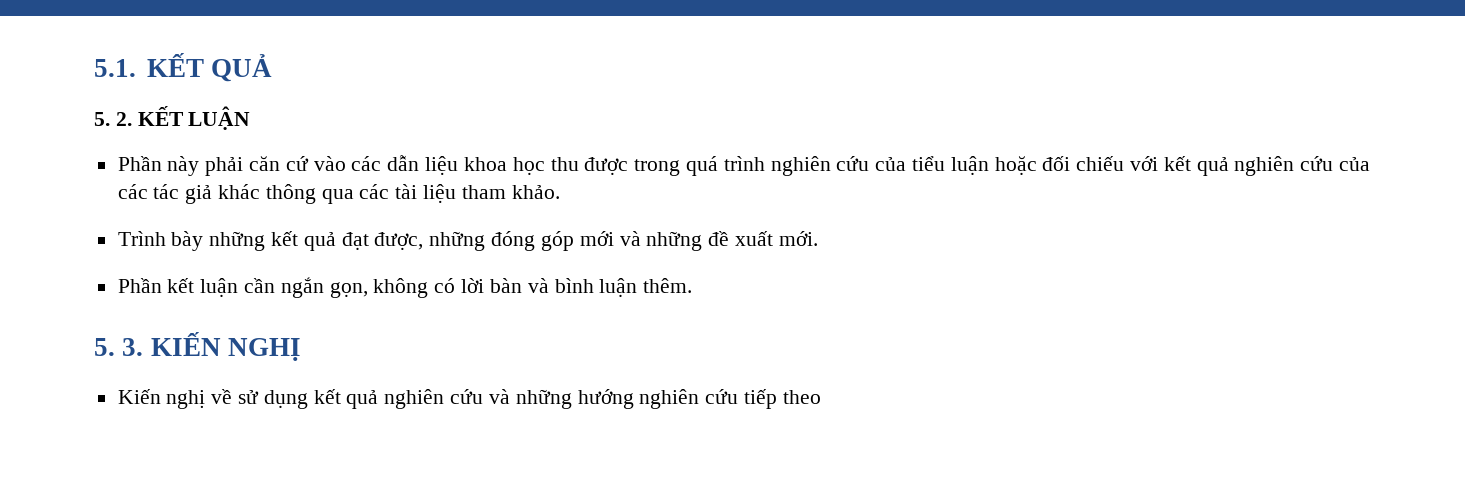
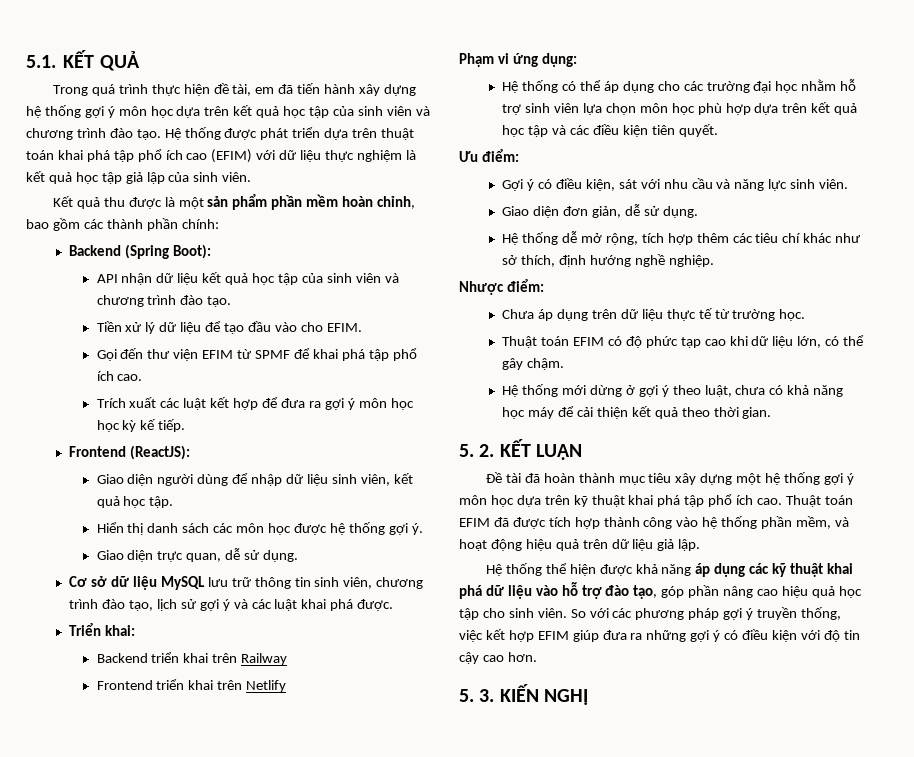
[94,106,251,130] [117,155,1370,176] [117,184,560,204] [117,231,818,251] [117,277,693,298] [94,332,301,361] [117,389,821,409] 5. 2. KẾT LUẬN // Phần này phải căn cứ vào các dẫn liệu khoa học thu được trong quá trình nghiên cứu của tiểu luận hoặc đối chiếu với kết quả nghiên cứu của các tác giả khác thông qua các tài liệu tham khảo. // Trình bày những kết quả đạt được, những đóng góp mới và những đề xuất mới. // Phần kết luận cần ngắn gọn, không có lời bàn và bình luận thêm. // 5. 3. KIẾN NGHỊ // Kiến nghị về sử dụng kết quả nghiên cứu và những hướng nghiên cứu tiếp theo -> [52,83,416,96] [26,105,430,118] [26,127,415,140] [26,149,416,163] [26,171,252,184] [52,194,416,210] [26,218,219,231] [69,244,212,259] [96,272,399,285] [96,295,232,307] [96,321,362,334] [96,348,417,361] [96,371,143,381] [96,397,414,410] [96,419,186,432] [69,445,191,460] [96,473,413,486] [96,496,174,508] [96,522,423,535] [96,548,299,562] [69,576,424,590] [69,599,394,611] [69,623,136,636] [96,652,288,665] [96,679,287,692] [459,53,577,67] [502,79,857,93] [502,102,858,115] [502,124,718,137] [459,149,519,162] [502,178,849,191] [502,204,698,218] [502,231,862,245] [502,254,714,267] [459,279,544,295] [502,308,806,321] [502,335,865,348] [502,358,565,370] [502,384,844,397] [502,406,772,419] [459,439,582,460] [485,472,854,485] [459,494,853,507] [459,516,849,529] [459,539,701,551] [485,563,853,577] [459,582,862,599] [459,607,841,620] [459,629,860,642] [459,652,537,664] [459,684,588,705] Trong quá trình thực hiện đề tài, em đã tiến hành xây dựng hệ thống gợi ý môn học dựa trên kết quả học tập của sinh viên và chương trình đào tạo. Hệ thống được phát triển dựa trên thuật toán khai phá tập phổ ích cao (EFIM) với dữ liệu thực nghiệm là kết quả học tập giả lập của sinh viên. // Kết quả thu được là một sản phẩm phần mềm hoàn chỉnh, bao gồm các thành phần chính: // Backend (Spring Boot): // API nhận dữ liệu kết quả học tập của sinh viên và chương trình đào tạo. // Tiền xử lý dữ liệu để tạo đầu vào cho EFIM. // Gọi đến thư viện EFIM từ SPMF để khai phá tập phổ ích cao. // Trích xuất các luật kết hợp để đưa ra gợi ý môn học học kỳ kế tiếp. // Frontend (ReactJS): // Giao diện người dùng để nhập dữ liệu sinh viên, kết quả học tập. // Hiển thị danh sách các môn học được hệ thống gợi ý. // Giao diện trực quan, dễ sử dụng. // Cơ sở dữ liệu MySQL lưu trữ thông tin sinh viên, chương trình đào tạo, lịch sử gợi ý và các luật khai phá được. // Triển khai: // Backend triển khai trên Railway // Frontend triển khai trên Netlify // Phạm vi ứng dụng: // Hệ thống có thể áp dụng cho các trường đại học nhằm hỗ trợ sinh viên lựa chọn môn học phù hợp dựa trên kết quả học tập và các điều kiện tiên quyết. // Ưu điểm: // Gợi ý có điều kiện, sát với nhu cầu và năng lực sinh viên. // Giao diện đơn giản, dễ sử dụng. // Hệ thống dễ mở rộng, tích hợp thêm các tiêu chí khác như sở thích, định hướng nghề nghiệp. // Nhược điểm: // Chưa áp dụng trên dữ liệu thực tế từ trường học. // Thuật toán EFIM có độ phức tạp cao khi dữ liệu lớn, có thể gây chậm. // Hệ thống mới dừng ở gợi ý theo luật, chưa có khả năng học máy để cải thiện kết quả theo thời gian. // 5. 2. KẾT LUẬN // Đề tài đã hoàn thành mục tiêu xây dựng một hệ thống gợi ý môn học dựa trên kỹ thuật khai phá tập phổ ích cao. Thuật toán EFIM đã được tích hợp thành công vào hệ thống phần mềm, và hoạt động hiệu quả trên dữ liệu giả lập. // Hệ thống thể hiện được khả năng áp dụng các kỹ thuật khai phá dữ liệu vào hỗ trợ đào tạo, góp phần nâng cao hiệu quả học tập cho sinh viên. So với các phương pháp gợi ý truyền thống, việc kết hợp EFIM giúp đưa ra những gợi ý có điều kiện với độ tin cậy cao hơn. // 5. 3. KIẾN NGHỊ

